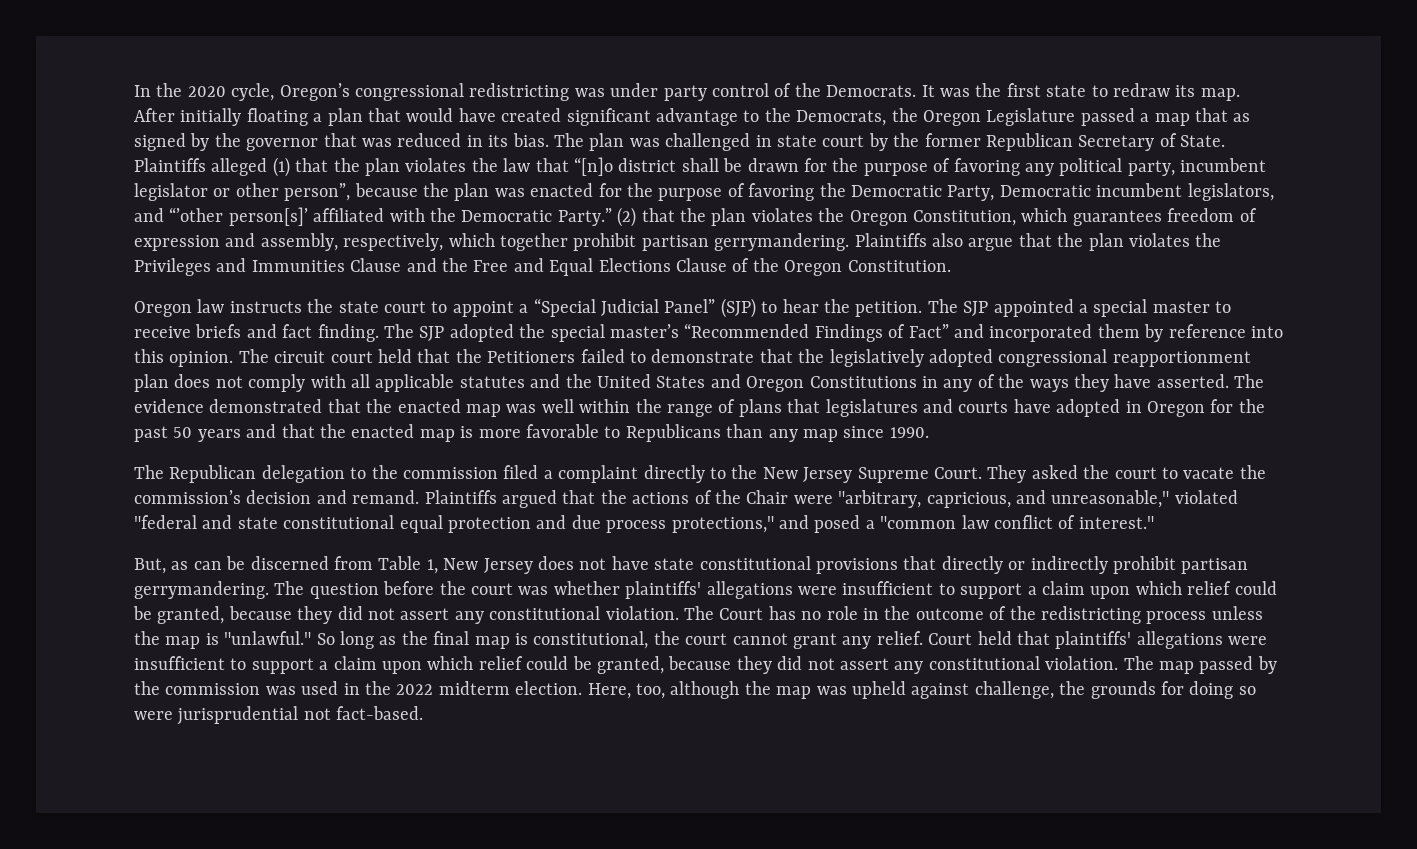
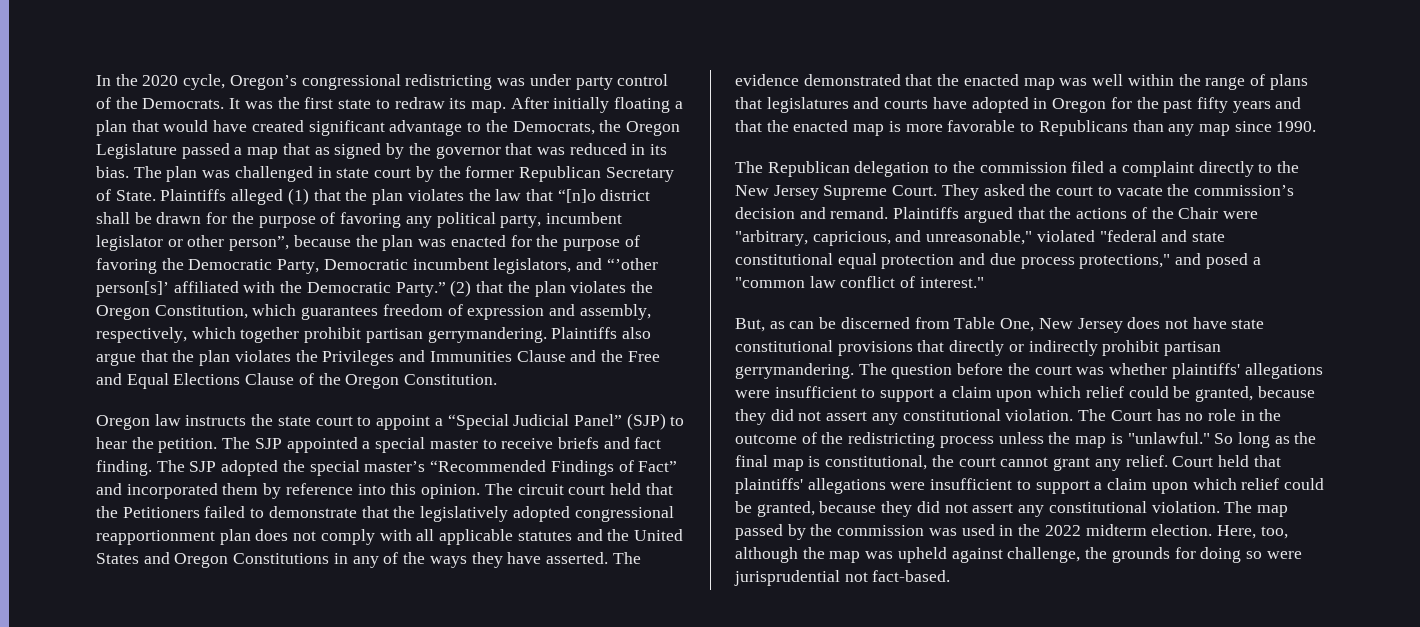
[173,427,193,438] 50 -> [1196,97,1228,113] fifty
[426,559,438,574] 1, -> [1000,318,1035,332] One,

